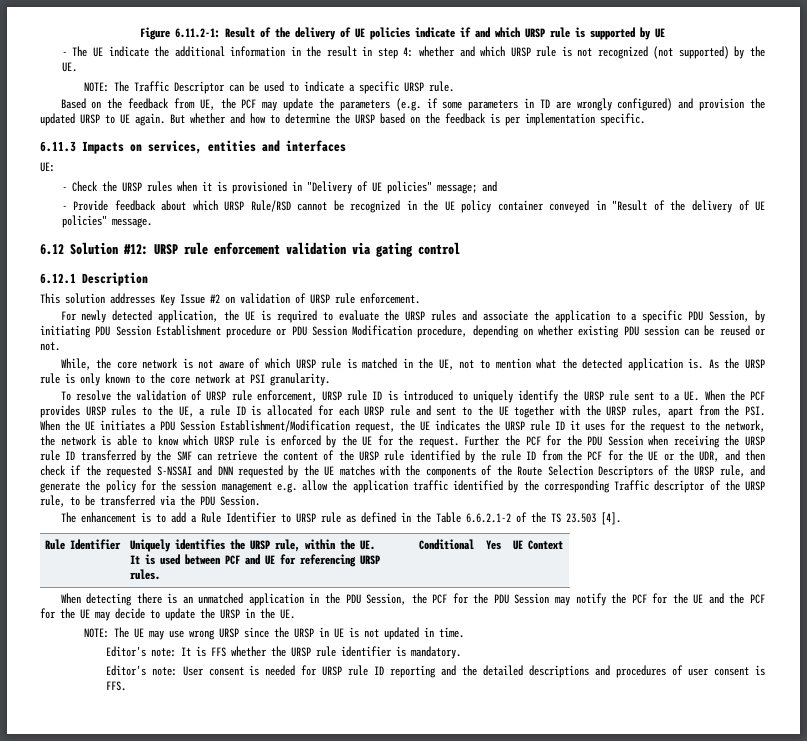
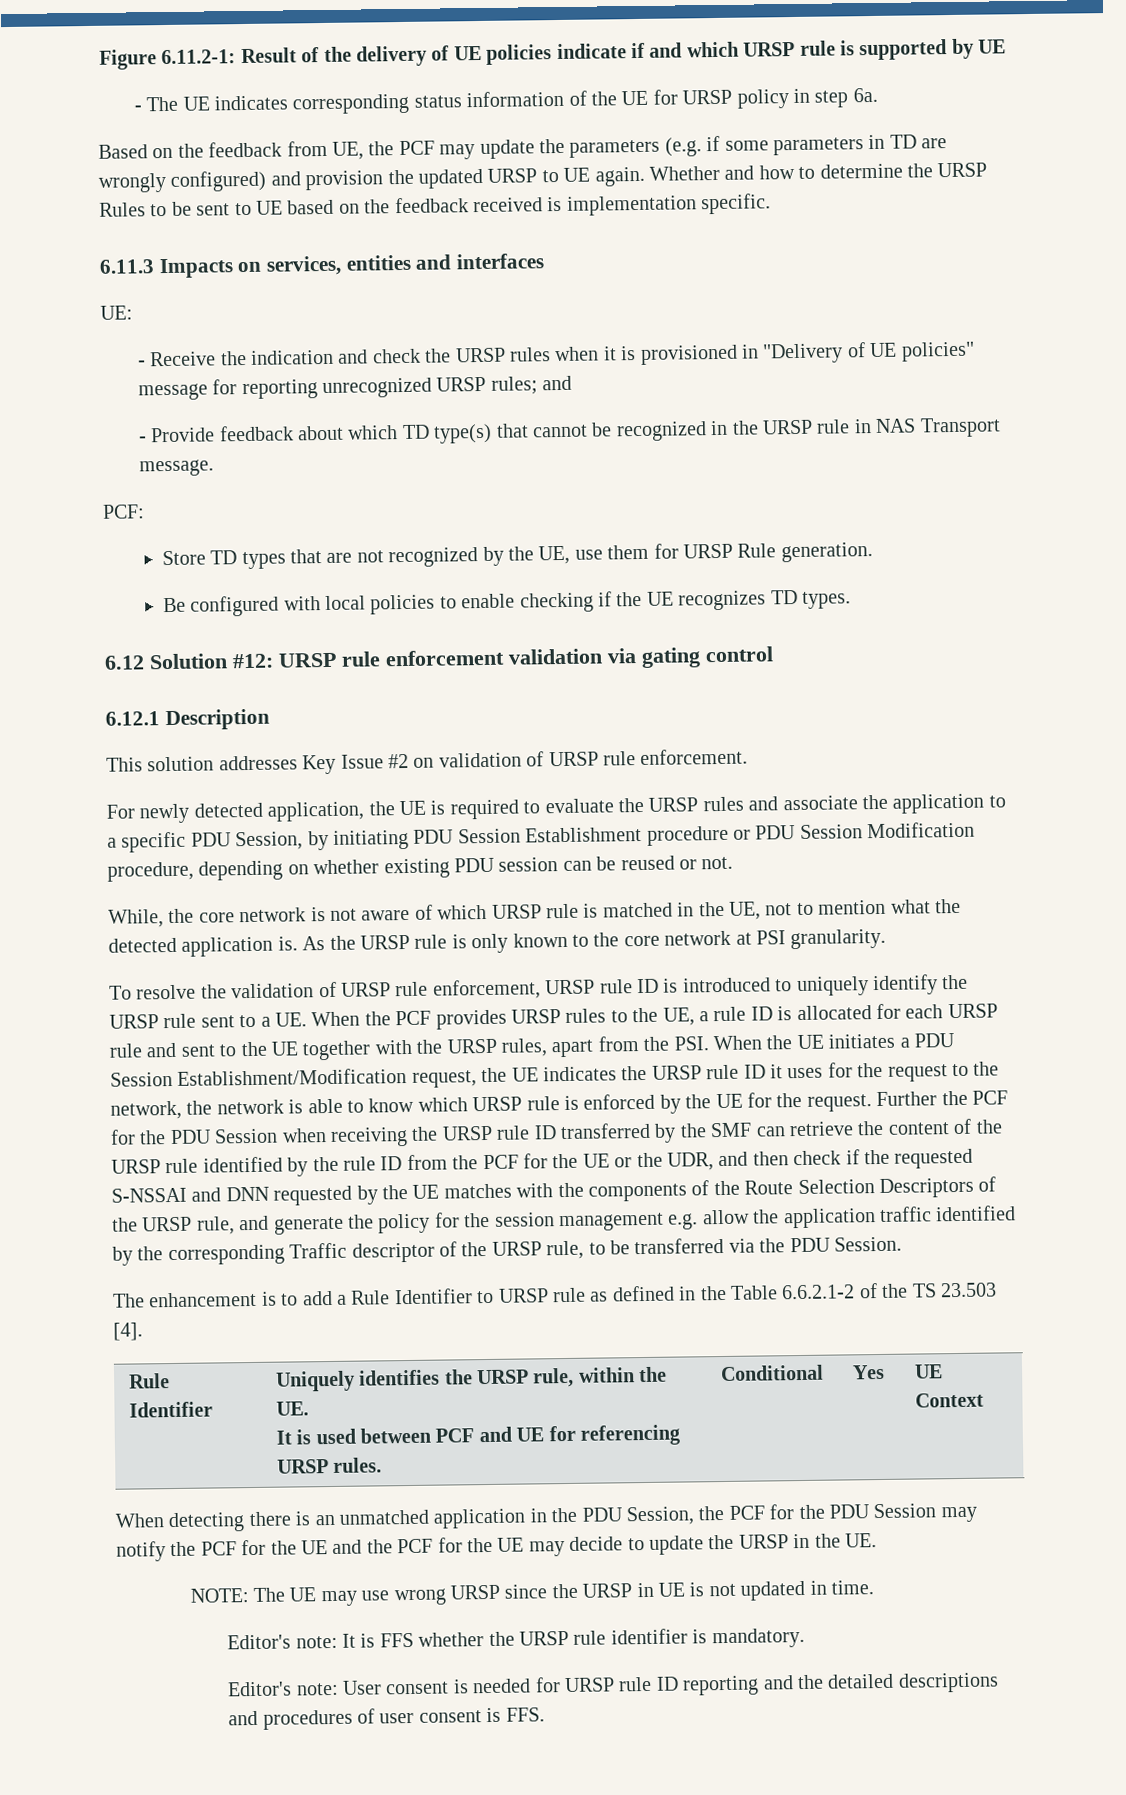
[108,46,766,59] [61,62,77,72] [83,81,454,94] indicate the additional information in the result in step 4: whether and which URSP rule is not recognized (not supported) by the UE. // NOTE: The Traffic Descriptor can be used to indicate a specific URSP rule. -> [213,87,878,115] indicates corresponding status information of the UE for URSP policy in step 6a.
[170,113,226,124] But whether -> [648,165,720,181] Whether
(375, 119) none -> [99,200,283,217] Rules to be sent to UE
[490,113,521,126] is per -> [473,196,563,213] received is
[71,181,98,192] Check -> [150,348,421,367] Receive the indication and check
[436,184,477,194] message; -> [137,376,538,401] message for reporting unrecognized URSP rules;
[224,200,291,212] URSP Rule/RSD -> [401,423,529,444] TD type(s) that
[444,200,766,213] [61,215,152,228] UE policy container conveyed in "Result of the delivery of UE policies" message. -> [761,417,1001,438] [138,459,214,477] [102,504,145,519] [161,542,873,570] [162,589,851,617] URSP rule in NAS Transport message. // PCF: // Store TD types that are not recognized by the UE, use them for URSP Rule generation. // Be configured with local policies to enable checking if the UE recognizes TD types.

